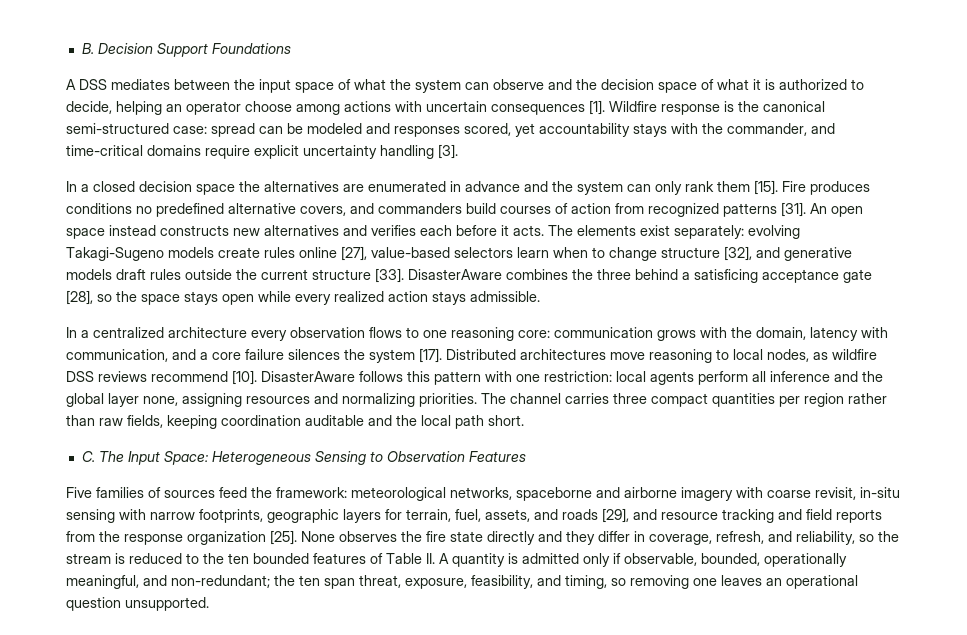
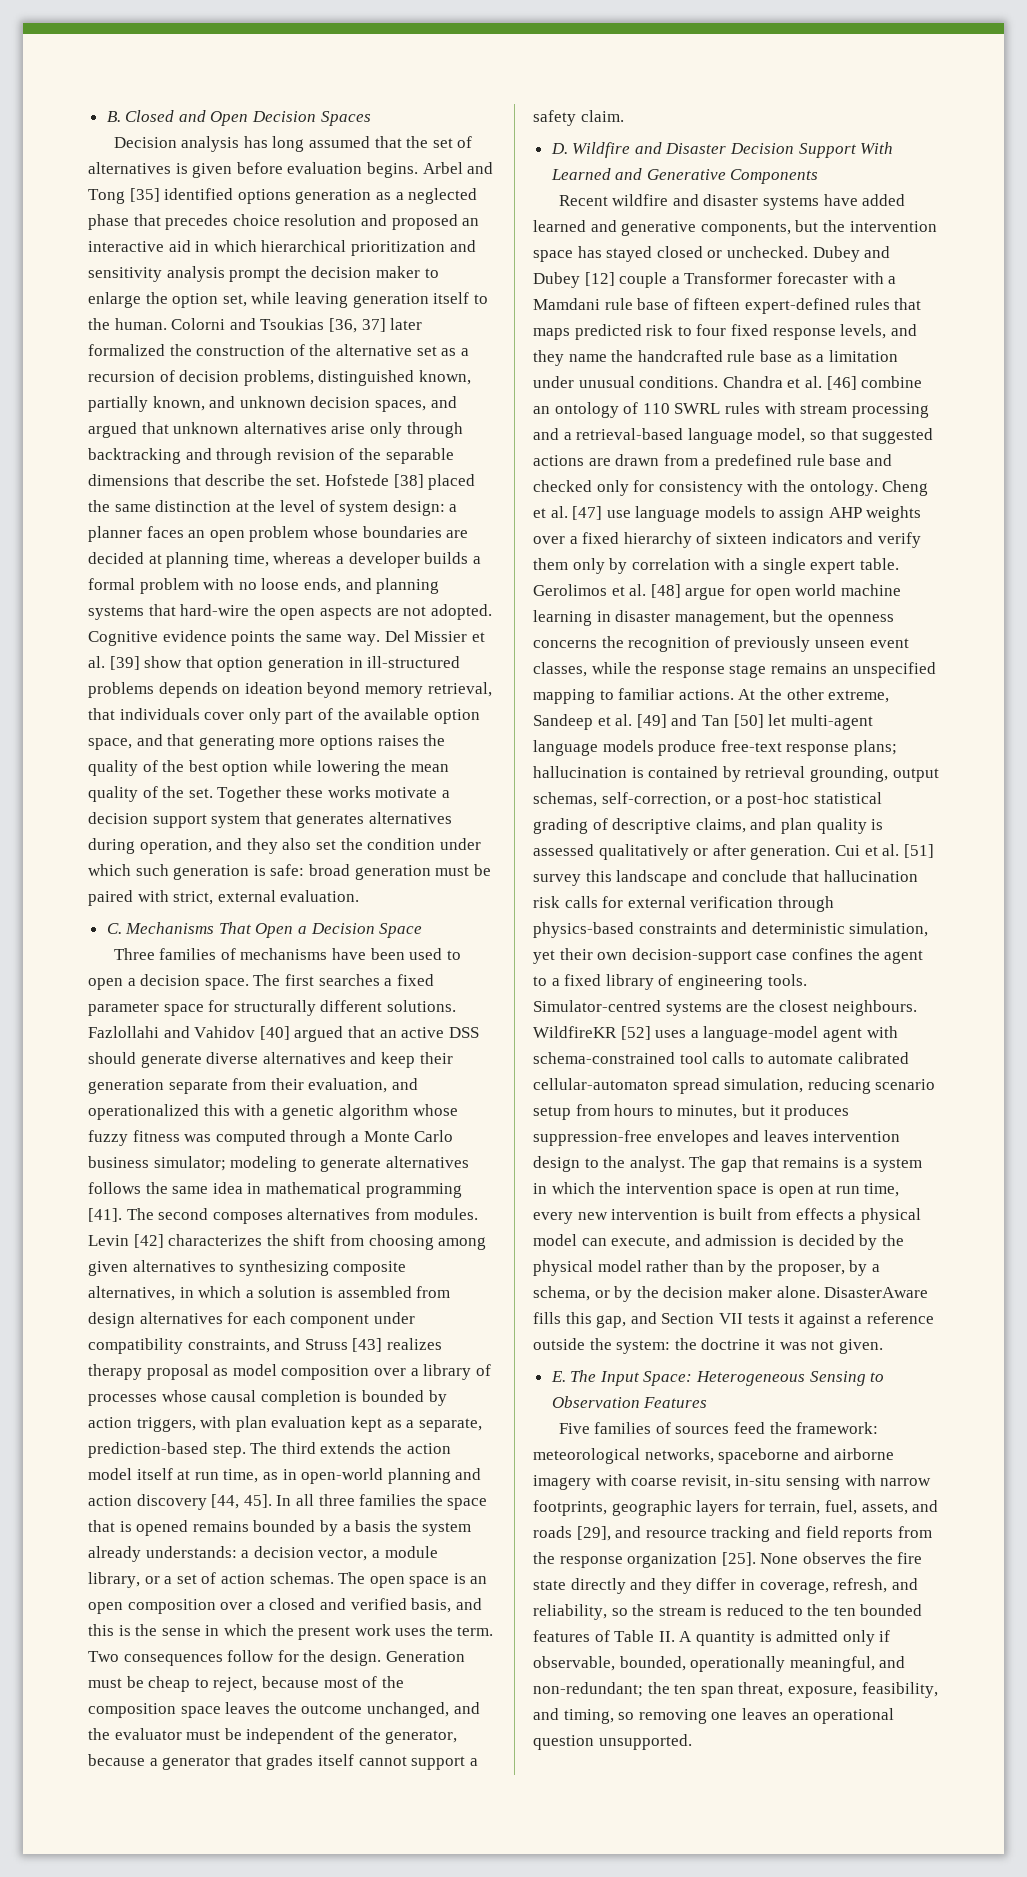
[97,43,291,57] [66,79,864,93] [66,100,825,115] [66,123,835,137] [66,144,458,159] [66,180,870,195] [66,202,863,217] [66,225,800,239] [66,246,852,261] [66,268,872,283] [66,290,540,305] [66,327,888,341] [66,348,877,363] [66,370,883,385] [66,393,887,407] [66,415,524,429] [81,451,95,462] Decision Support Foundations // A DSS mediates between the input space of what the system can observe and the decision space of what it is authorized to decide, helping an operator choose among actions with uncertain consequences [1]. Wildfire response is the canonical semi-structured case: spread can be modeled and responses scored, yet accountability stays with the commander, and time-critical domains require explicit uncertainty handling [3]. // In a closed decision space the alternatives are enumerated in advance and the system can only rank them [15]. Fire produces conditions no predefined alternative covers, and commanders build courses of action from recognized patterns [31]. An open space instead constructs new alternatives and verifies each before it acts. The elements exist separately: evolving Takagi-Sugeno models create rules online [27], value-based selectors learn when to change structure [32], and generative models draft rules outside the current structure [33]. DisasterAware combines the three behind a satisficing acceptance gate [28], so the space stays open while every realized action stays admissible. // In a centralized architecture every observation flows to one reasoning core: communication grows with the domain, latency with communication, and a core failure silences the system [17]. Distributed architectures move reasoning to local nodes, as wildfire DSS reviews recommend [10]. DisasterAware follows this pattern with one restriction: local agents perform all inference and the global layer none, assigning resources and normalizing priorities. The channel carries three compact quantities per region rather than raw fields, keeping coordination auditable and the local path short. // C. -> [125,110,371,126] [113,136,473,152] [88,162,494,178] [88,188,478,204] [88,214,480,230] [88,240,476,256] [88,266,439,282] [88,292,488,308] [88,318,423,333] [88,344,469,356] [88,370,471,386] [88,396,457,412] [88,422,463,438] [88,448,454,464] [88,474,476,490] [88,500,458,516] [88,526,469,542] [88,552,481,568] [88,578,440,594] [88,604,492,620] [88,630,485,646] [88,656,461,672] [88,682,492,698] [88,708,480,724] [88,734,446,750] [88,760,449,776] [88,786,450,802] [88,812,452,828] [88,838,481,854] [88,864,491,880] [88,890,360,906] [106,922,423,938] [113,948,461,960] [88,974,434,990] [88,1000,456,1016] [88,1026,479,1042] [88,1052,453,1068] [88,1078,418,1094] [88,1104,458,1120] [88,1130,454,1146] [88,1156,469,1172] [88,1182,462,1198] [88,1208,478,1224] [88,1234,487,1250] [88,1260,407,1276] [88,1286,451,1301] [88,1312,415,1328] [88,1338,442,1354] [88,1364,491,1380] [88,1390,447,1406] [88,1416,482,1432] [88,1442,451,1458] [88,1468,482,1484] [88,1494,488,1510] [88,1520,472,1536] [88,1546,438,1562] [88,1572,488,1588] [88,1598,482,1614] [88,1624,494,1640] [88,1650,465,1666] [88,1676,404,1692] [88,1702,480,1718] [88,1728,458,1744] [88,1754,478,1770] [533,110,624,126] [550,142,894,158] [550,168,819,184] [558,194,906,210] [533,220,937,236] [533,246,891,262] [533,272,897,288] [533,298,922,314] [533,324,917,340] [533,350,898,366] [533,376,923,390] [533,402,929,418] [533,428,934,444] [533,454,892,470] [533,480,929,496] [533,506,922,522] [533,532,921,548] [533,558,899,574] [533,584,901,600] [533,610,894,626] [533,636,909,652] [533,662,937,678] [533,688,890,704] [533,714,873,730] [533,740,897,756] [533,766,939,782] [533,792,882,808] [533,818,884,834] [533,844,934,860] [533,870,918,886] [533,896,834,912] [533,922,929,938] [533,948,924,964] [533,974,807,990] [533,1000,917,1016] [533,1026,898,1042] [533,1052,909,1064] [533,1078,936,1094] [533,1104,850,1120] [533,1130,901,1146] [533,1156,922,1172] [533,1182,900,1198] [533,1208,921,1224] [533,1234,904,1250] [533,1260,880,1276] [533,1286,929,1302] [533,1312,934,1328] [533,1338,883,1354] [550,1371,566,1382] Closed and Open Decision Spaces // Decision analysis has long assumed that the set of alternatives is given before evaluation begins. Arbel and Tong [35] identified options generation as a neglected phase that precedes choice resolution and proposed an interactive aid in which hierarchical prioritization and sensitivity analysis prompt the decision maker to enlarge the option set, while leaving generation itself to the human. Colorni and Tsoukias [36, 37] later formalized the construction of the alternative set as a recursion of decision problems, distinguished known, partially known, and unknown decision spaces, and argued that unknown alternatives arise only through backtracking and through revision of the separable dimensions that describe the set. Hofstede [38] placed the same distinction at the level of system design: a planner faces an open problem whose boundaries are decided at planning time, whereas a developer builds a formal problem with no loose ends, and planning systems that hard-wire the open aspects are not adopted. Cognitive evidence points the same way. Del Missier et al. [39] show that option generation in ill-structured problems depends on ideation beyond memory retrieval, that individuals cover only part of the available option space, and that generating more options raises the quality of the best option while lowering the mean quality of the set. Together these works motivate a decision support system that generates alternatives during operation, and they also set the condition under which such generation is safe: broad generation must be paired with strict, external evaluation. // C. Mechanisms That Open a Decision Space // Three families of mechanisms have been used to open a decision space. The first searches a fixed parameter space for structurally different solutions. Fazlollahi and Vahidov [40] argued that an active DSS should generate diverse alternatives and keep their generation separate from their evaluation, and operationalized this with a genetic algorithm whose fuzzy fitness was computed through a Monte Carlo business simulator; modeling to generate alternatives follows the same idea in mathematical programming [41]. The second composes alternatives from modules. Levin [42] characterizes the shift from choosing among given alternatives to synthesizing composite alternatives, in which a solution is assembled from design alternatives for each component under compatibility constraints, and Struss [43] realizes therapy proposal as model composition over a library of processes whose causal completion is bounded by action triggers, with plan evaluation kept as a separate, prediction-based step. The third extends the action model itself at run time, as in open-world planning and action discovery [44, 45]. In all three families the space that is opened remains bounded by a basis the system already understands: a decision vector, a module library, or a set of action schemas. The open space is an open composition over a closed and verified basis, and this is the sense in which the present work uses the term. Two consequences follow for the design. Generation must be cheap to reject, because most of the composition space leaves the outcome unchanged, and the evaluator must be independent of the generator, because a generator that grades itself cannot support a safety claim. // D. Wildfire and Disaster Decision Support With Learned and Generative Components // Recent wildfire and disaster systems have added learned and generative components, but the intervention space has stayed closed or unchecked. Dubey and Dubey [12] couple a Transformer forecaster with a Mamdani rule base of fifteen expert-defined rules that maps predicted risk to four fixed response levels, and they name the handcrafted rule base as a limitation under unusual conditions. Chandra et al. [46] combine an ontology of 110 SWRL rules with stream processing and a retrieval-based language model, so that suggested actions are drawn from a predefined rule base and checked only for consistency with the ontology. Cheng et al. [47] use language models to assign AHP weights over a fixed hierarchy of sixteen indicators and verify them only by correlation with a single expert table. Gerolimos et al. [48] argue for open world machine learning in disaster management, but the openness concerns the recognition of previously unseen event classes, while the response stage remains an unspecified mapping to familiar actions. At the other extreme, Sandeep et al. [49] and Tan [50] let multi-agent language models produce free-text response plans; hallucination is contained by retrieval grounding, output schemas, self-correction, or a post-hoc statistical grading of descriptive claims, and plan quality is assessed qualitatively or after generation. Cui et al. [51] survey this landscape and conclude that hallucination risk calls for external verification through physics-based constraints and deterministic simulation, yet their own decision-support case confines the agent to a fixed library of engineering tools. Simulator-centred systems are the closest neighbours. WildfireKR [52] uses a language-model agent with schema-constrained tool calls to automate calibrated cellular-automaton spread simulation, reducing scenario setup from hours to minutes, but it produces suppression-free envelopes and leaves intervention design to the analyst. The gap that remains is a system in which the intervention space is open at run time, every new intervention is built from effects a physical model can execute, and admission is decided by the physical model rather than by the proposer, by a schema, or by the decision maker alone. DisasterAware fills this gap, and Section VII tests it against a reference outside the system: the doctrine it was not given. // E.

